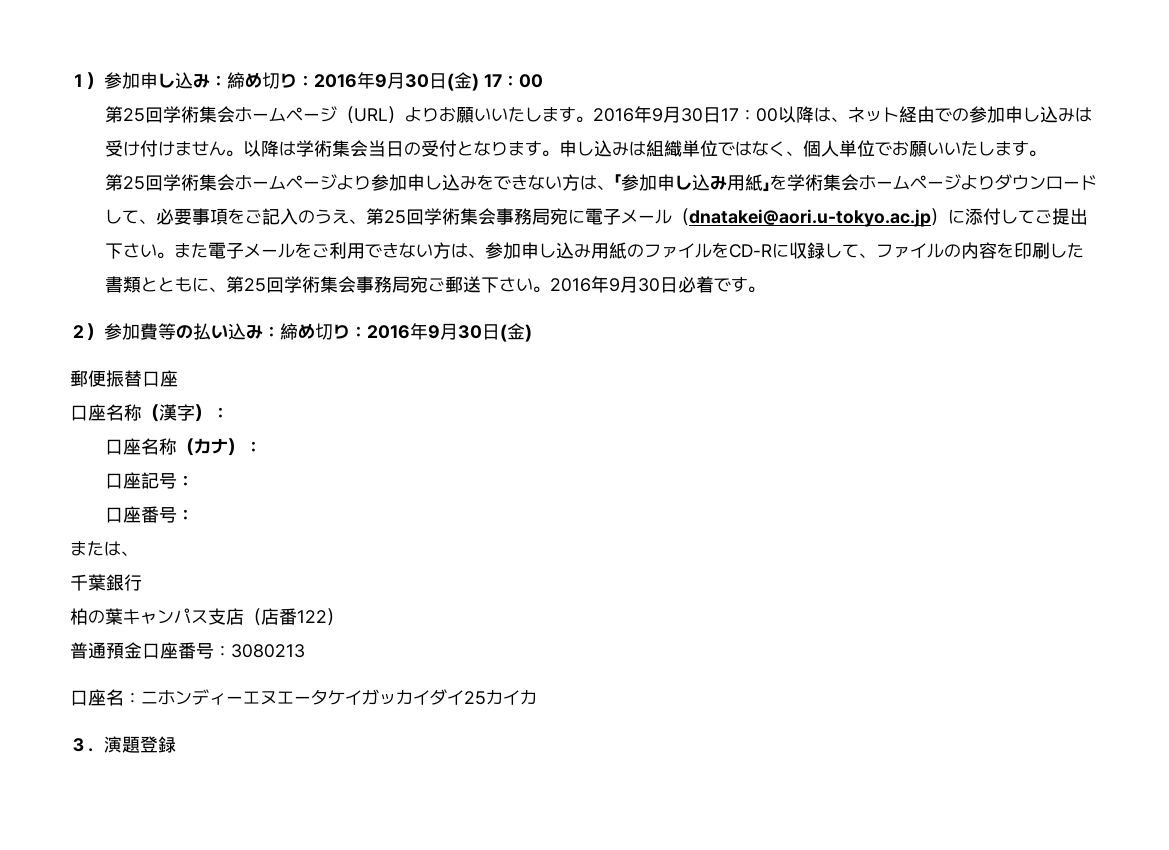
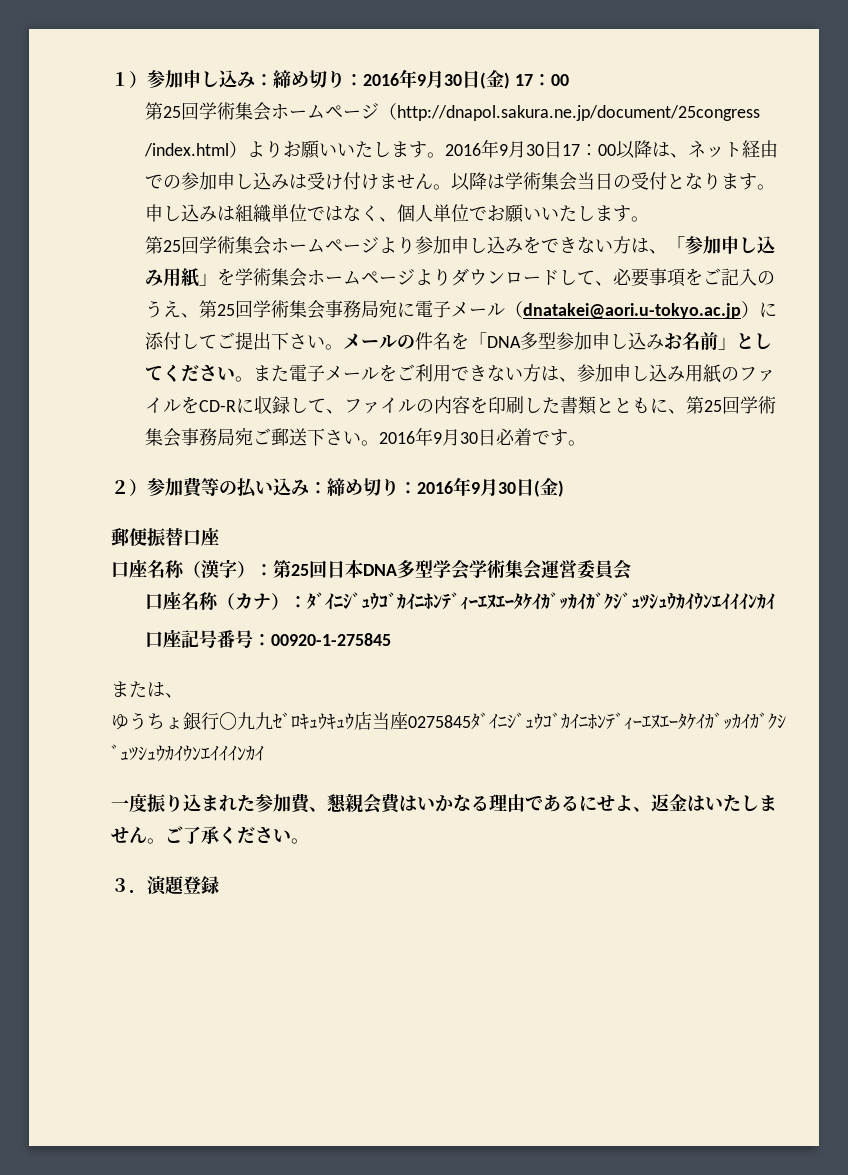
[354,108,389,122] URL -> [396,105,760,121] [143,143,229,157] http://dnapol.sakura.ne.jp/document/25congress // /index.html
(175, 255) none -> [342,332,772,350] [144,364,253,382] メールの件名を「DNA多型参加申し込みお名前」としてください。
(229, 413) none -> [273,559,631,580] 第25回日本DNA多型学会学術集会運営委員会
[105,472,195,489] [105,506,195,523] [70,541,138,556] [70,574,142,591] [70,608,344,626] [70,642,305,659] [70,689,537,706] // 口座記号： // 口座番号： // または、 // 千葉銀行 // 柏の葉キャンパス支店（店番122） // 普通預金口座番号：3080213 // 口座名：ニホンディーエヌエータケイガッカイダイ25カイカ -> [306,592,775,610] [144,630,391,648] [111,681,183,698] [111,711,786,730] [111,744,264,762] [111,793,777,814] [111,826,309,844] ﾀﾞｲﾆｼﾞｭｳｺﾞｶｲﾆﾎﾝﾃﾞｨｰｴﾇｴｰﾀｹｲｶﾞｯｶｲｶﾞｸｼﾞｭﾂｼｭｳｶｲｳﾝｴｲｲｲﾝｶｲ // 口座記号番号：00920-1-275845 // または、 // ゆうちょ銀行〇九九ｾﾞﾛｷｭｳｷｭｳ店当座0275845ﾀﾞｲﾆｼﾞｭｳｺﾞｶｲﾆﾎﾝﾃﾞｨｰｴﾇｴｰﾀｹｲｶﾞｯｶｲｶﾞｸｼﾞｭﾂｼｭｳｶｲｳﾝｴｲｲｲﾝｶｲ // 一度振り込まれた参加費、懇親会費はいかなる理由であるにせよ、返金はいたしません。ご了承ください。

